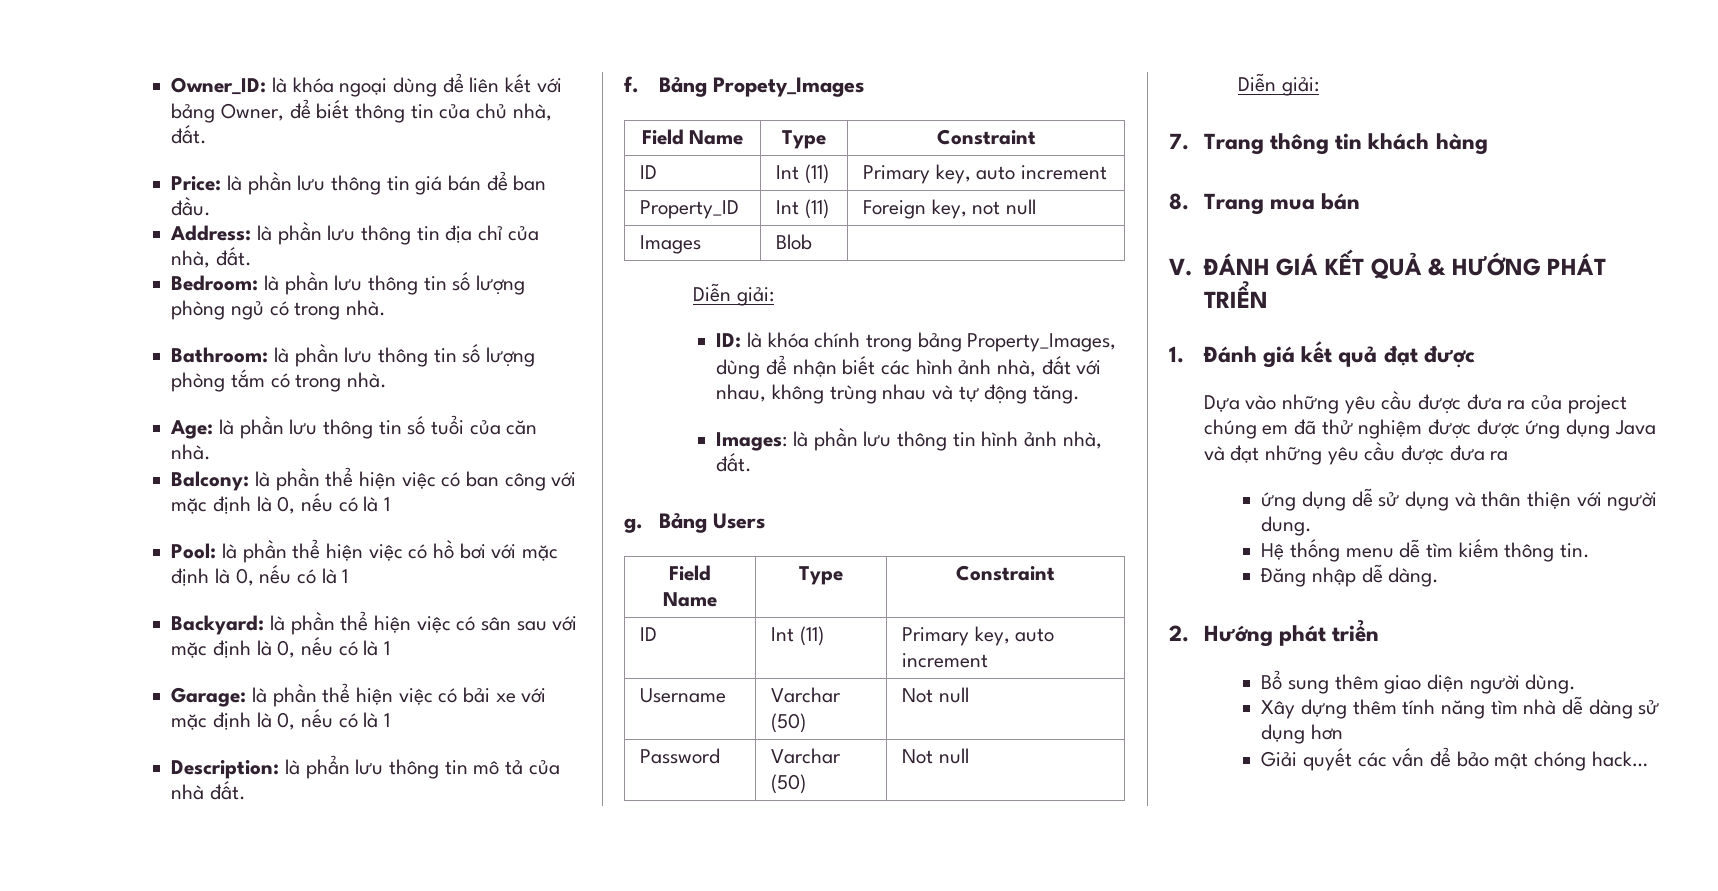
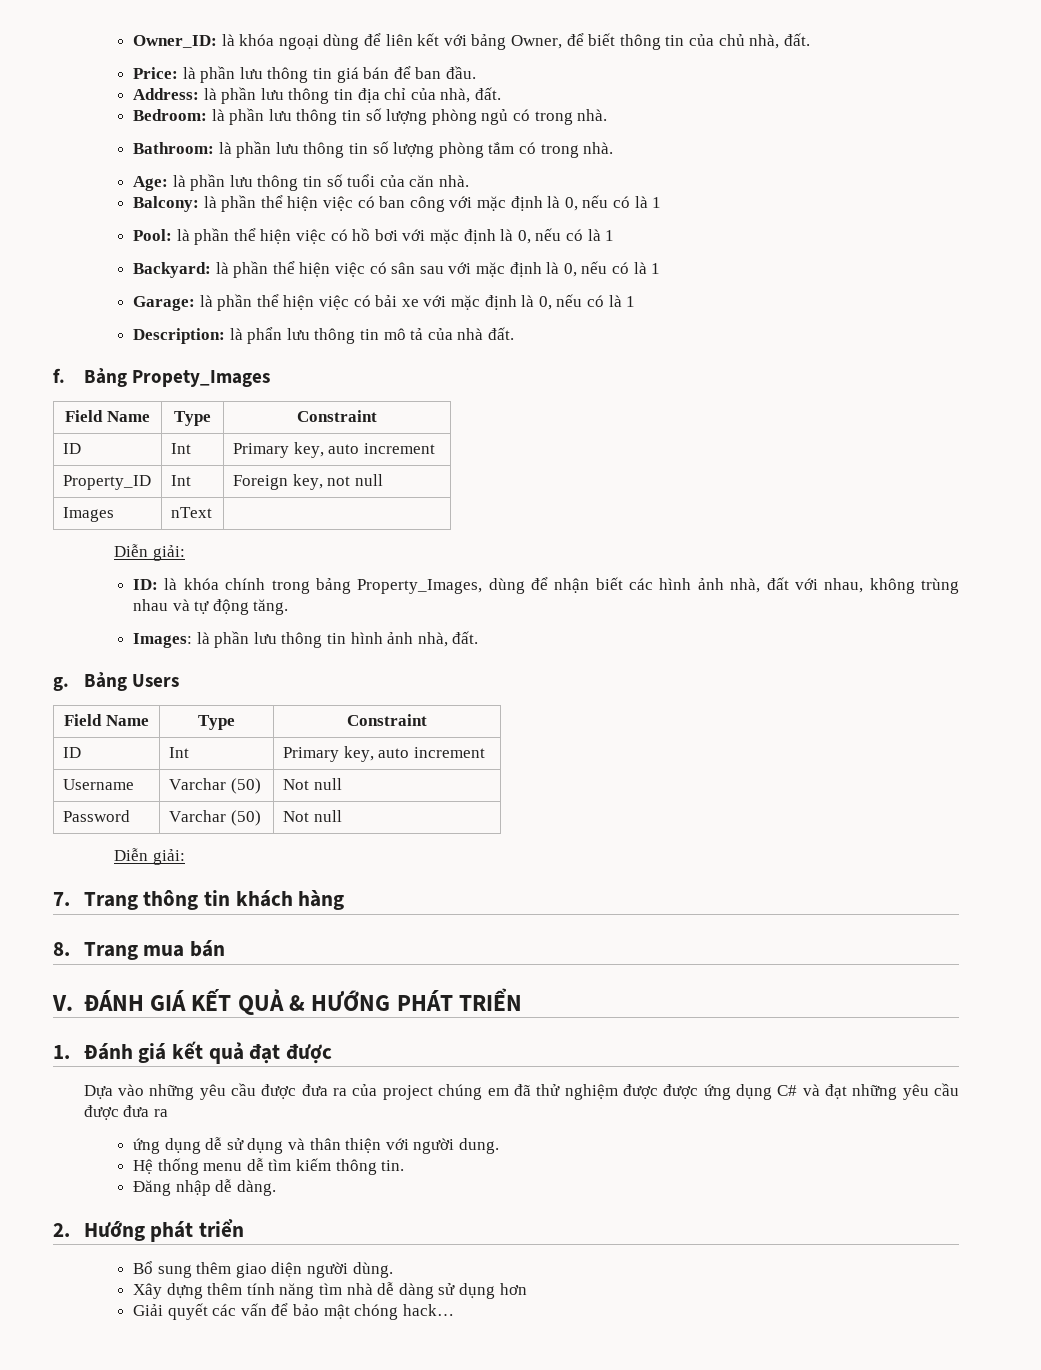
[804,164,829,184] (11) -> (191, 448) none
[804,199,829,219] (11) -> (191, 480) none
[776,234,813,250] Blob -> [170,507,212,518] nText
[799,626,824,646] (11) -> (189, 752) none
[1614,420,1656,435] Java -> [777,1085,798,1096] C#

